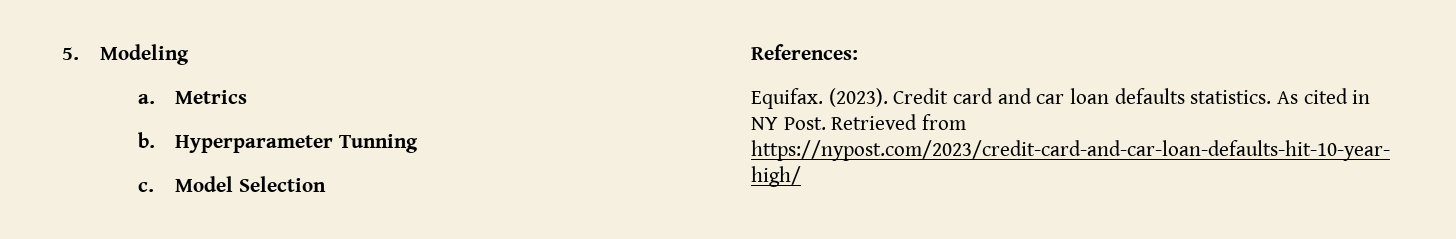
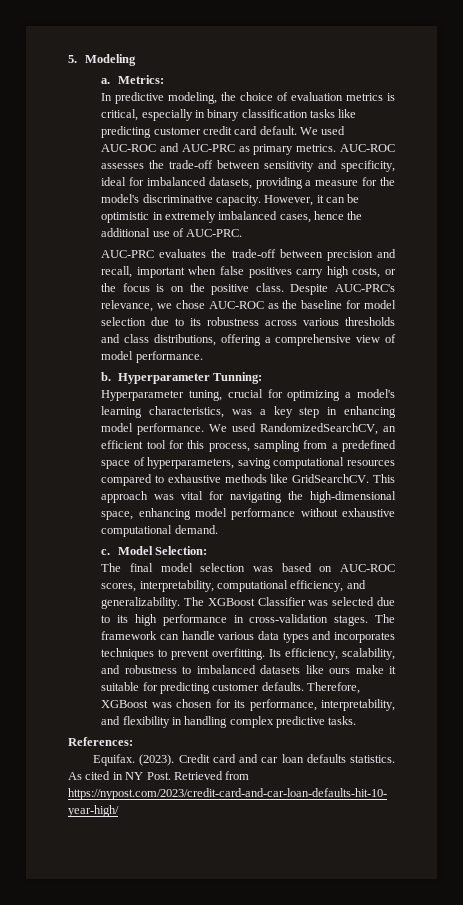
[175,90,248,104] [137,132,419,153] [137,176,327,192] Metrics // b. Hyperparameter Tunning // c. Model Selection -> [117,75,164,84] [101,92,395,104] [101,109,357,121] [101,126,346,138] [101,143,395,155] [101,160,395,172] [101,177,395,189] [101,194,360,206] [101,211,363,223] [101,228,243,237] [101,249,396,261] [101,266,396,278] [101,283,395,295] [101,300,396,312] [101,317,395,326] [101,334,396,346] [101,351,203,363] [101,372,263,384] [101,389,395,401] [101,406,396,418] [101,423,396,435] [101,440,396,452] [101,457,395,469] [101,474,395,486] [101,491,396,503] [101,508,395,520] [101,525,218,537] [101,546,208,555] [101,563,395,572] [101,580,366,592] [101,597,395,609] [101,614,395,626] [101,631,395,643] [101,648,395,660] [101,665,396,674] [101,682,361,694] [101,699,395,711] [101,716,357,728] Metrics: // In predictive modeling, the choice of evaluation metrics is critical, especially in binary classification tasks like predicting customer credit card default. We used AUC-ROC and AUC-PRC as primary metrics. AUC-ROC assesses the trade-off between sensitivity and specificity, ideal for imbalanced datasets, providing a measure for the model's discriminative capacity. However, it can be optimistic in extremely imbalanced cases, hence the additional use of AUC-PRC. // AUC-PRC evaluates the trade-off between precision and recall, important when false positives carry high costs, or the focus is on the positive class. Despite AUC-PRC's relevance, we chose AUC-ROC as the baseline for model selection due to its robustness across various thresholds and class distributions, offering a comprehensive view of model performance. // b. Hyperparameter Tunning: // Hyperparameter tuning, crucial for optimizing a model's learning characteristics, was a key step in enhancing model performance. We used RandomizedSearchCV, an efficient tool for this process, sampling from a predefined space of hyperparameters, saving computational resources compared to exhaustive methods like GridSearchCV. This approach was vital for navigating the high-dimensional space, enhancing model performance without exhaustive computational demand. // c. Model Selection: // The final model selection was based on AUC-ROC scores, interpretability, computational efficiency, and generalizability. The XGBoost Classifier was selected due to its high performance in cross-validation stages. The framework can handle various data types and incorporates techniques to prevent overfitting. Its efficiency, scalability, and robustness to imbalanced datasets like ours make it suitable for predicting customer defaults. Therefore, XGBoost was chosen for its performance, interpretability, and flexibility in handling complex predictive tasks.

